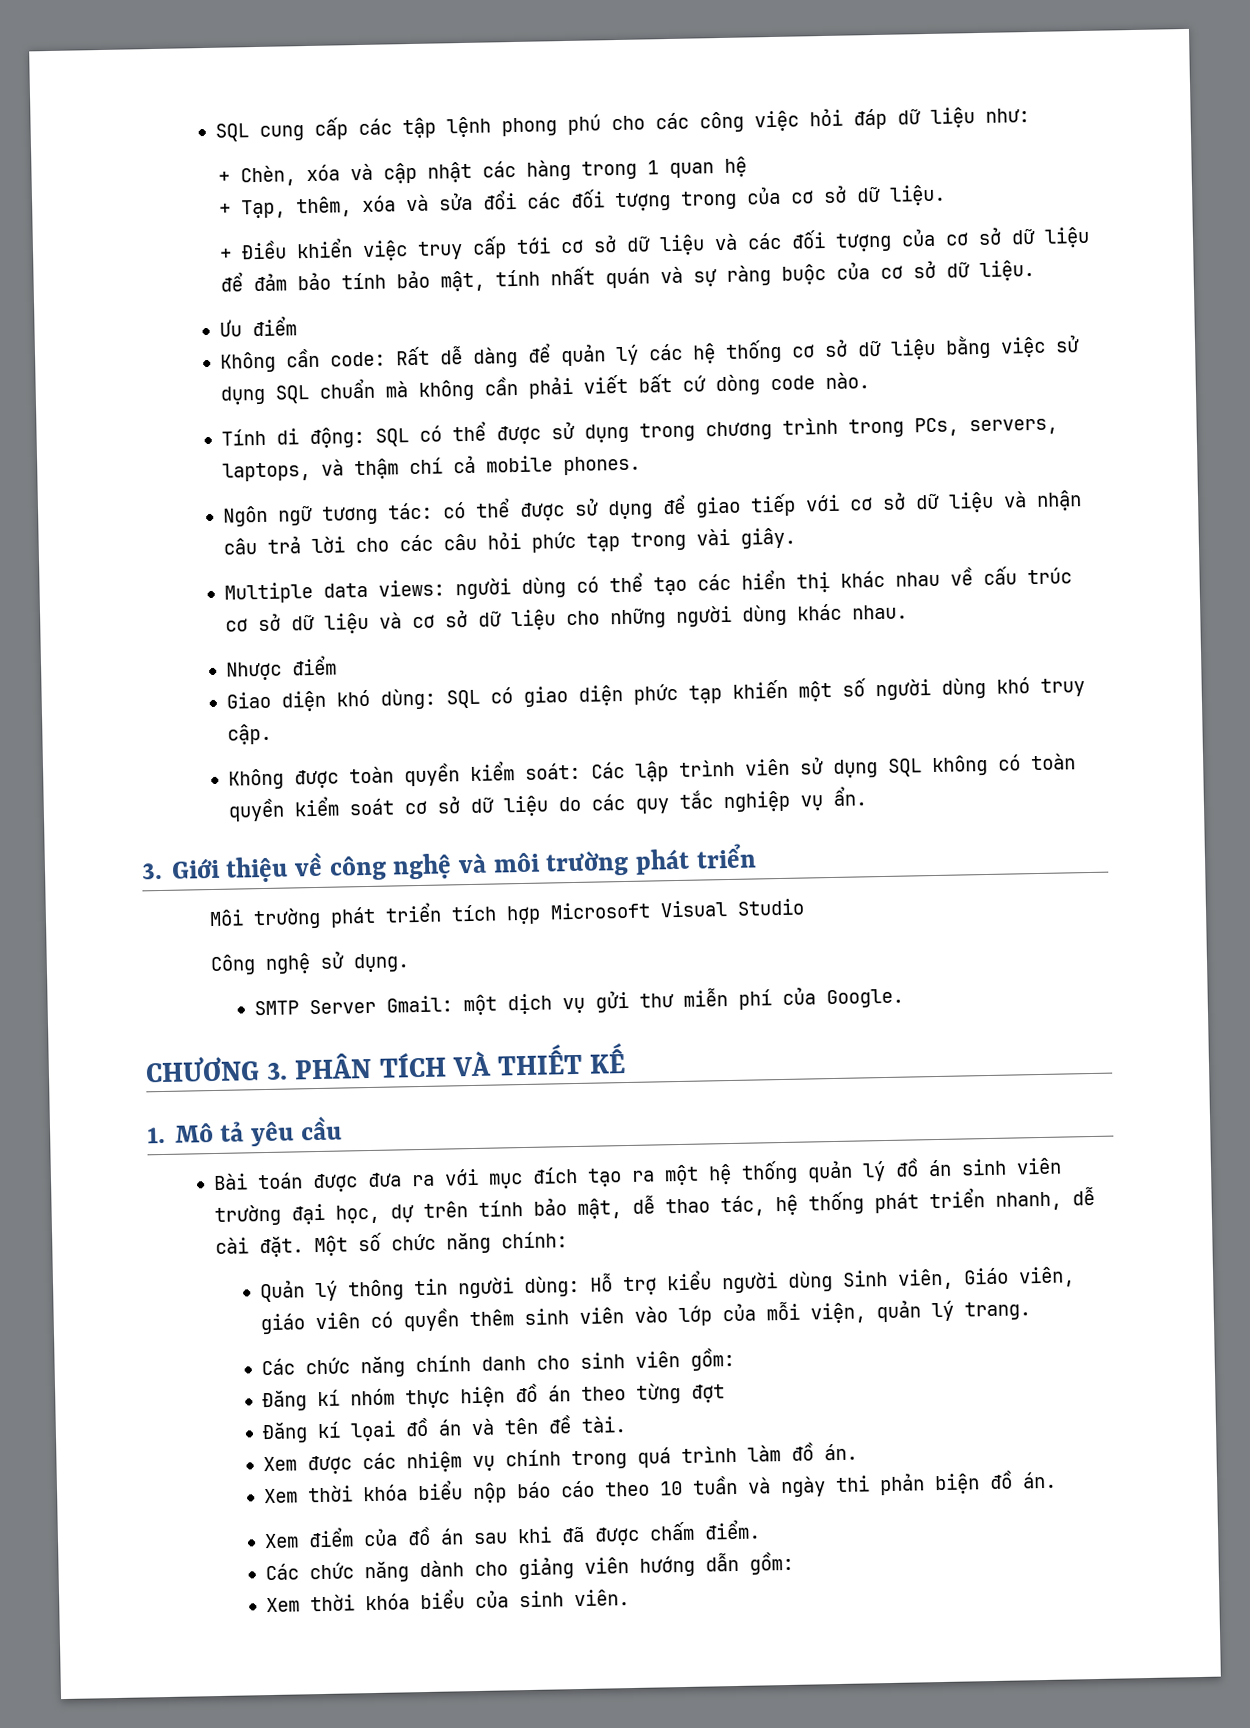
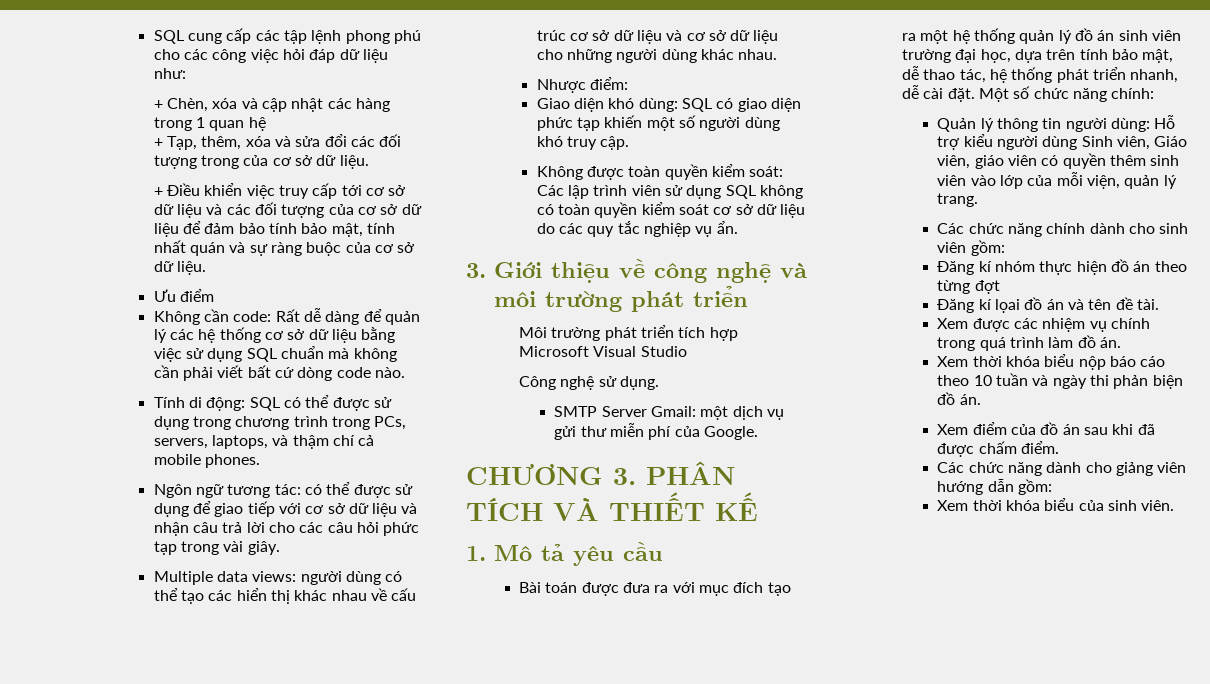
[291,655,338,676] điểm -> [589,77,628,90] điểm:
[389,1204,414,1223] dự -> [1014,49,1042,63] dựa
[481,1356,527,1371] danh -> [1089,223,1125,234] dành

